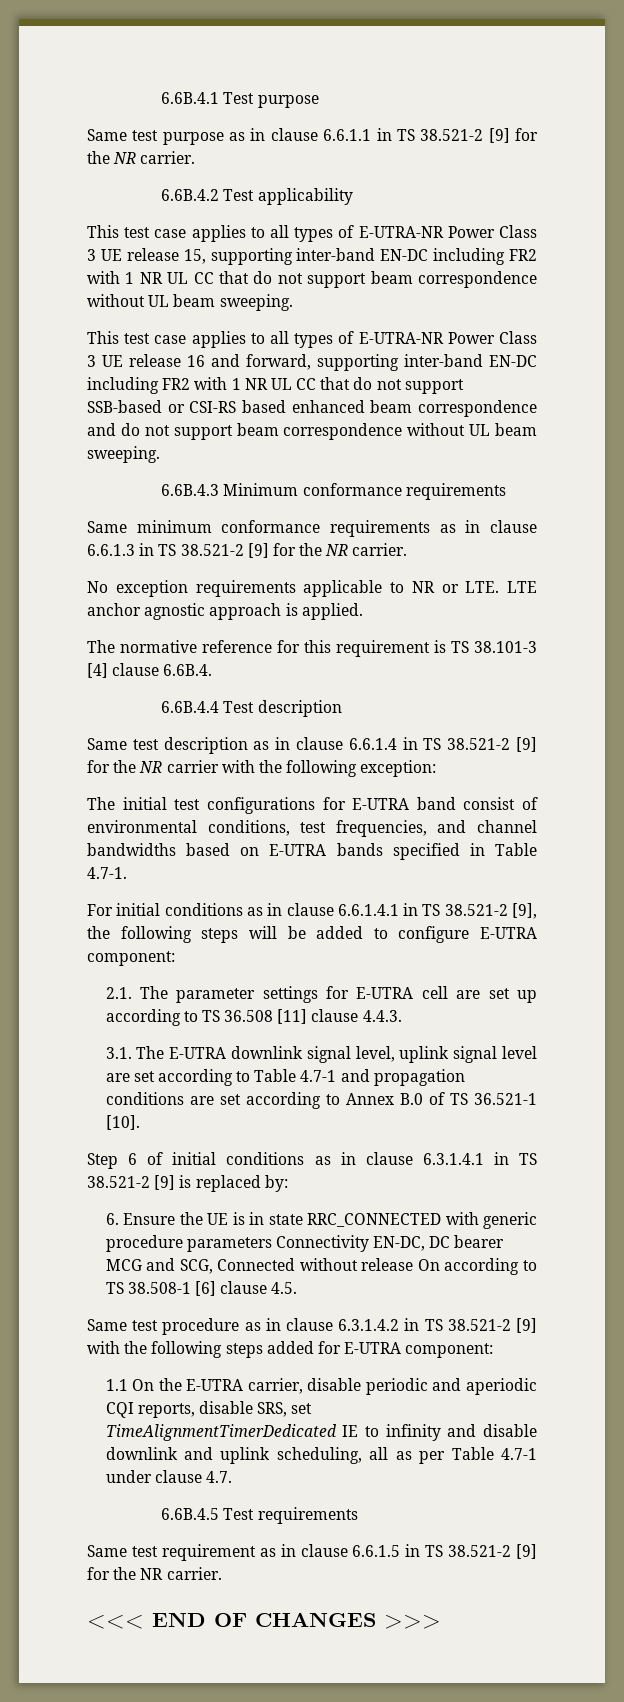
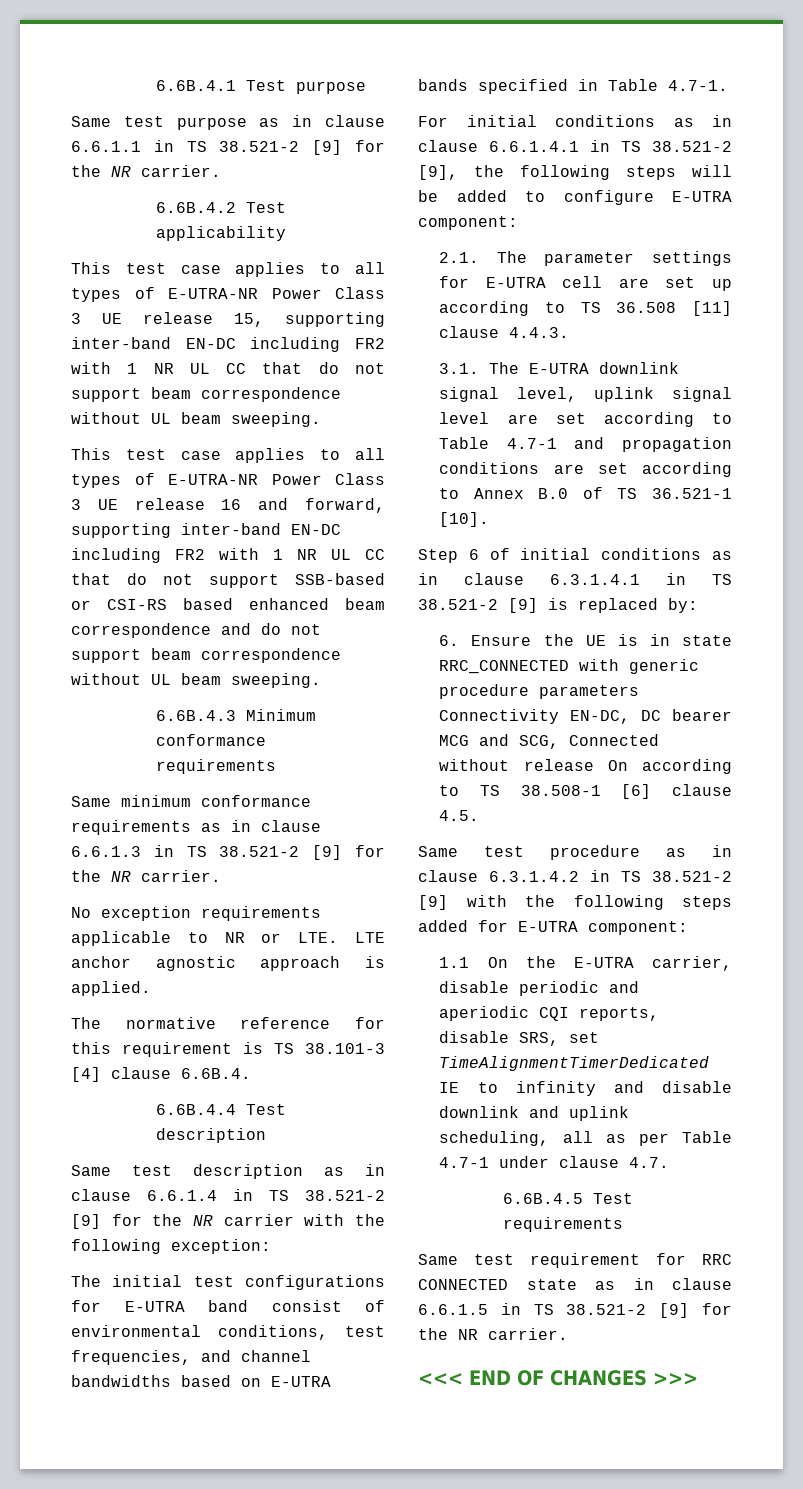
(256, 1552) none -> [656,1253,732,1265] [418,1279,577,1290] for RRC CONNECTED state

